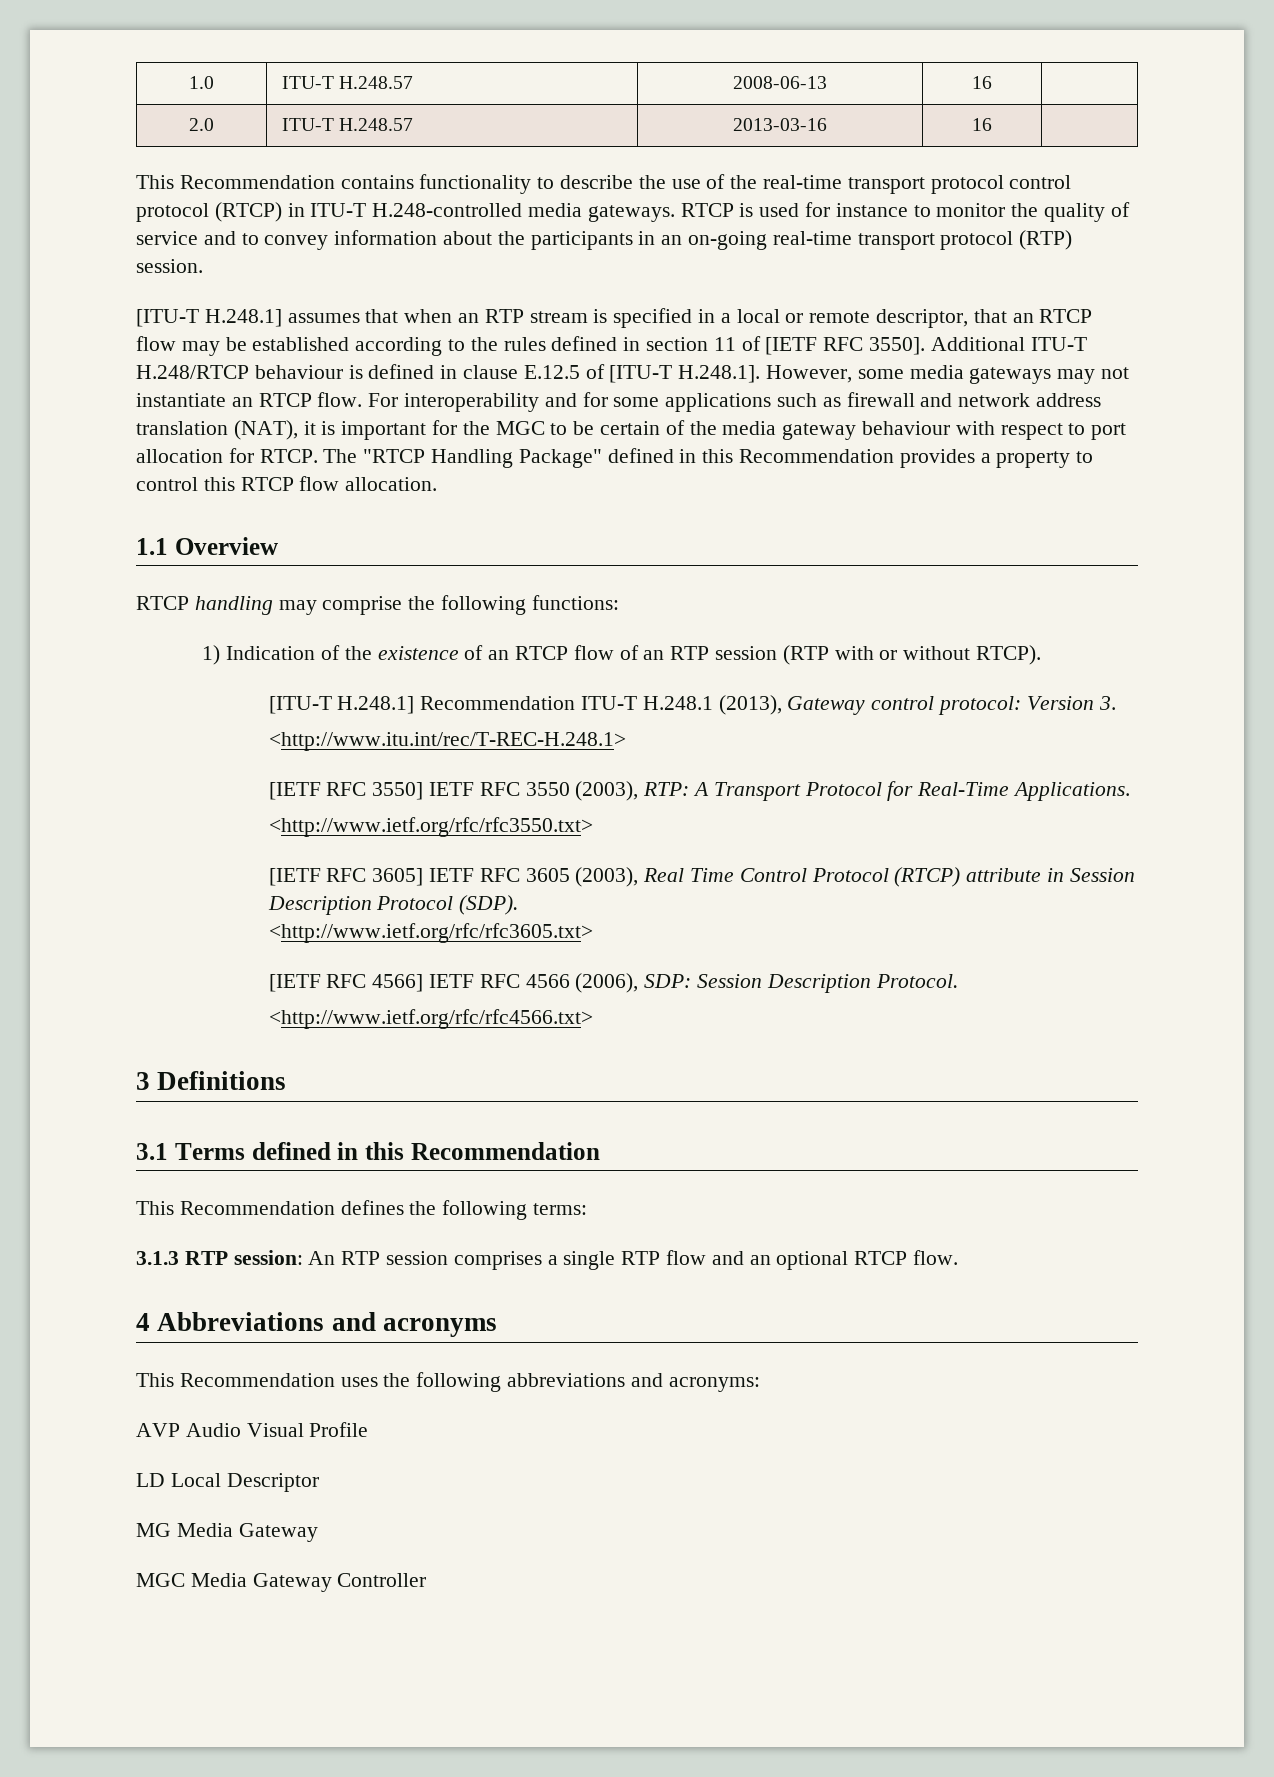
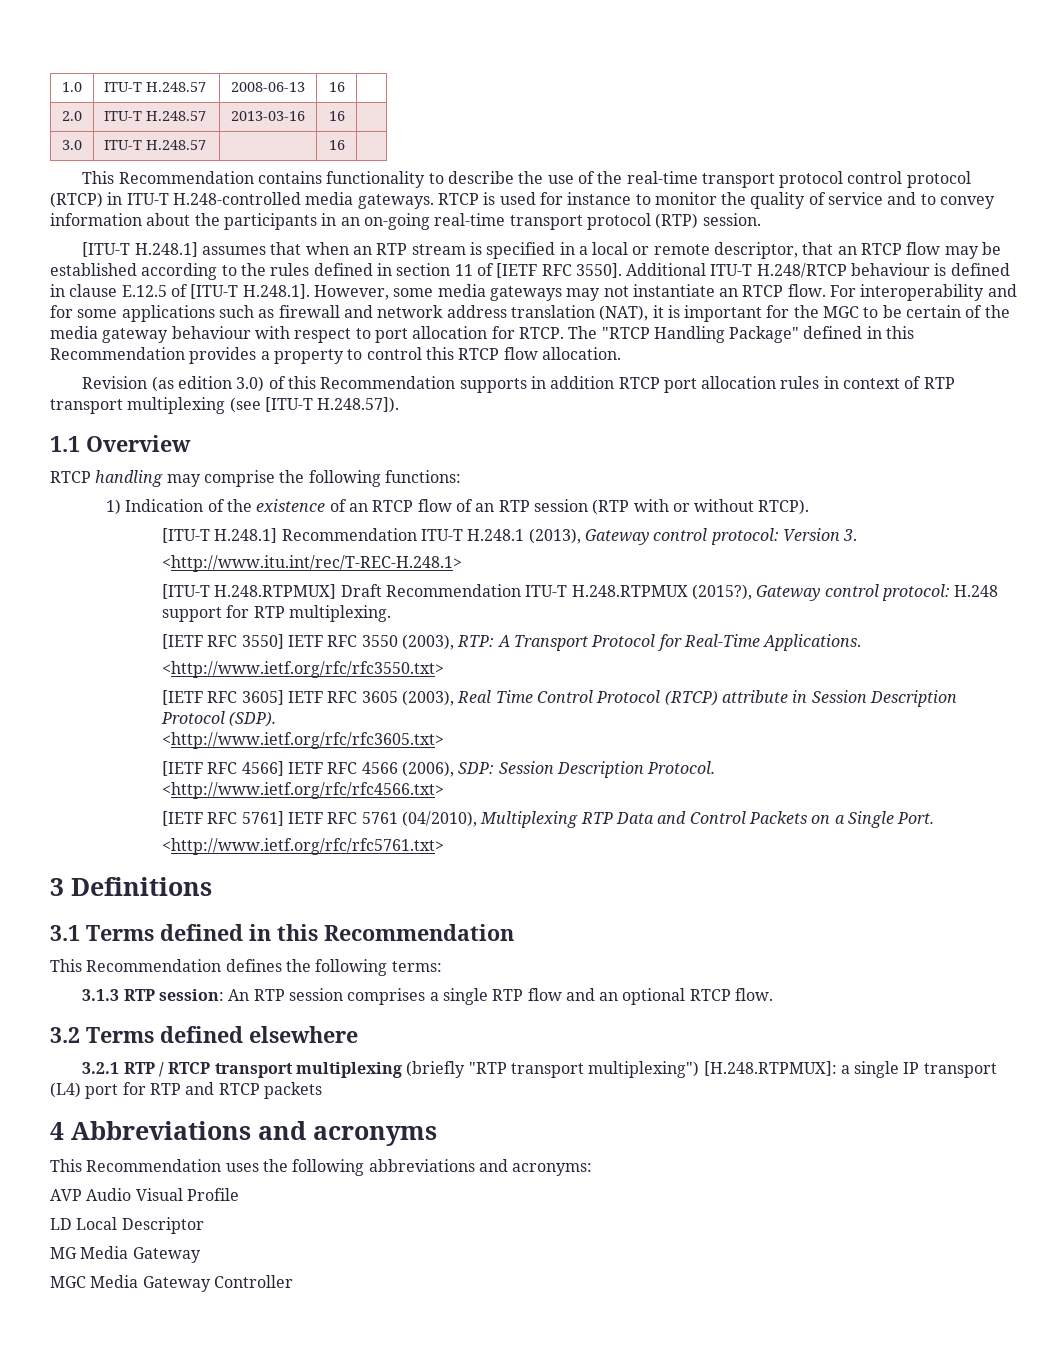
(992, 124) none -> [62,140,82,150] [104,140,207,150] [328,140,345,150] // 3.0 | ITU-T H.248.57 | | 16 |
(438, 484) none -> [82,376,955,393] [50,397,400,414] // Revision (as edition 3.0) of this Recommendation supports in addition RTCP port allocation rules in context of RTP transport multiplexing (see [ITU-T H.248.57]).
(626, 741) none -> [162,584,999,601] [162,605,392,622] // [ITU-T H.248.RTPMUX] Draft Recommendation ITU-T H.248.RTPMUX (2015?), Gateway control protocol: H.248 support for RTP multiplexing.
(593, 1019) none -> [162,811,935,828] [162,838,445,855] // [IETF RFC 5761] IETF RFC 5761 (04/2010), Multiplexing RTP Data and Control Packets on a Single Port. // <http://www.ietf.org/rfc/rfc5761.txt>
(959, 1257) none -> [50,1026,358,1043] [82,1061,997,1078] [50,1082,322,1099] // 3.2 Terms defined elsewhere // 3.2.1 RTP / RTCP transport multiplexing (briefly "RTP transport multiplexing") [H.248.RTPMUX]: a single IP transport (L4) port for RTP and RTCP packets

